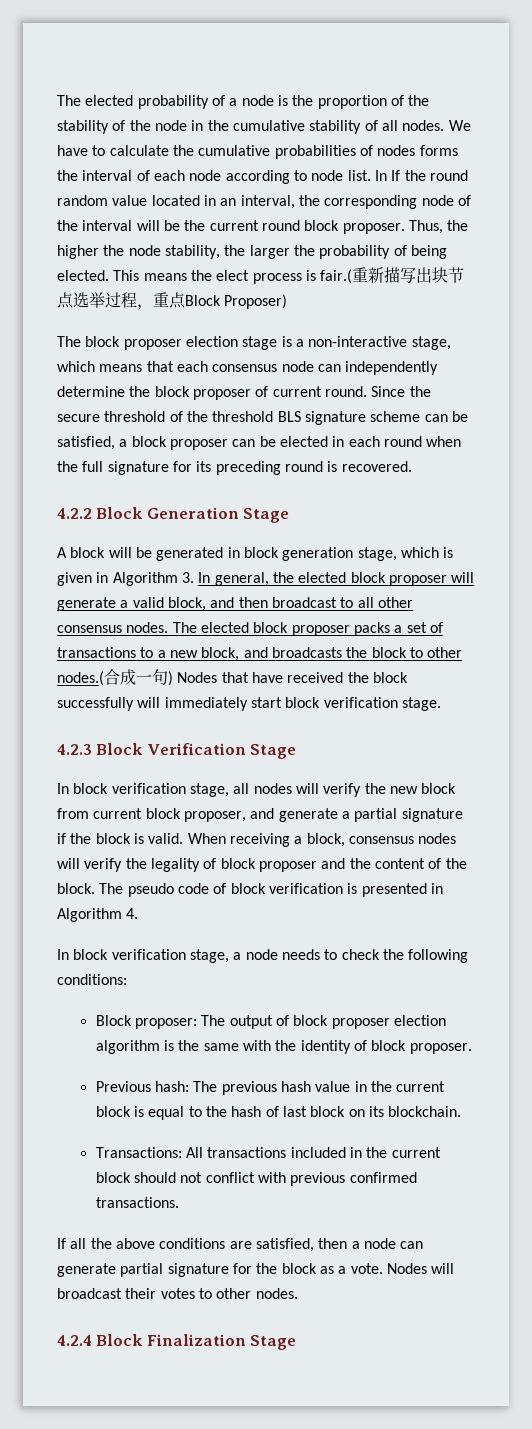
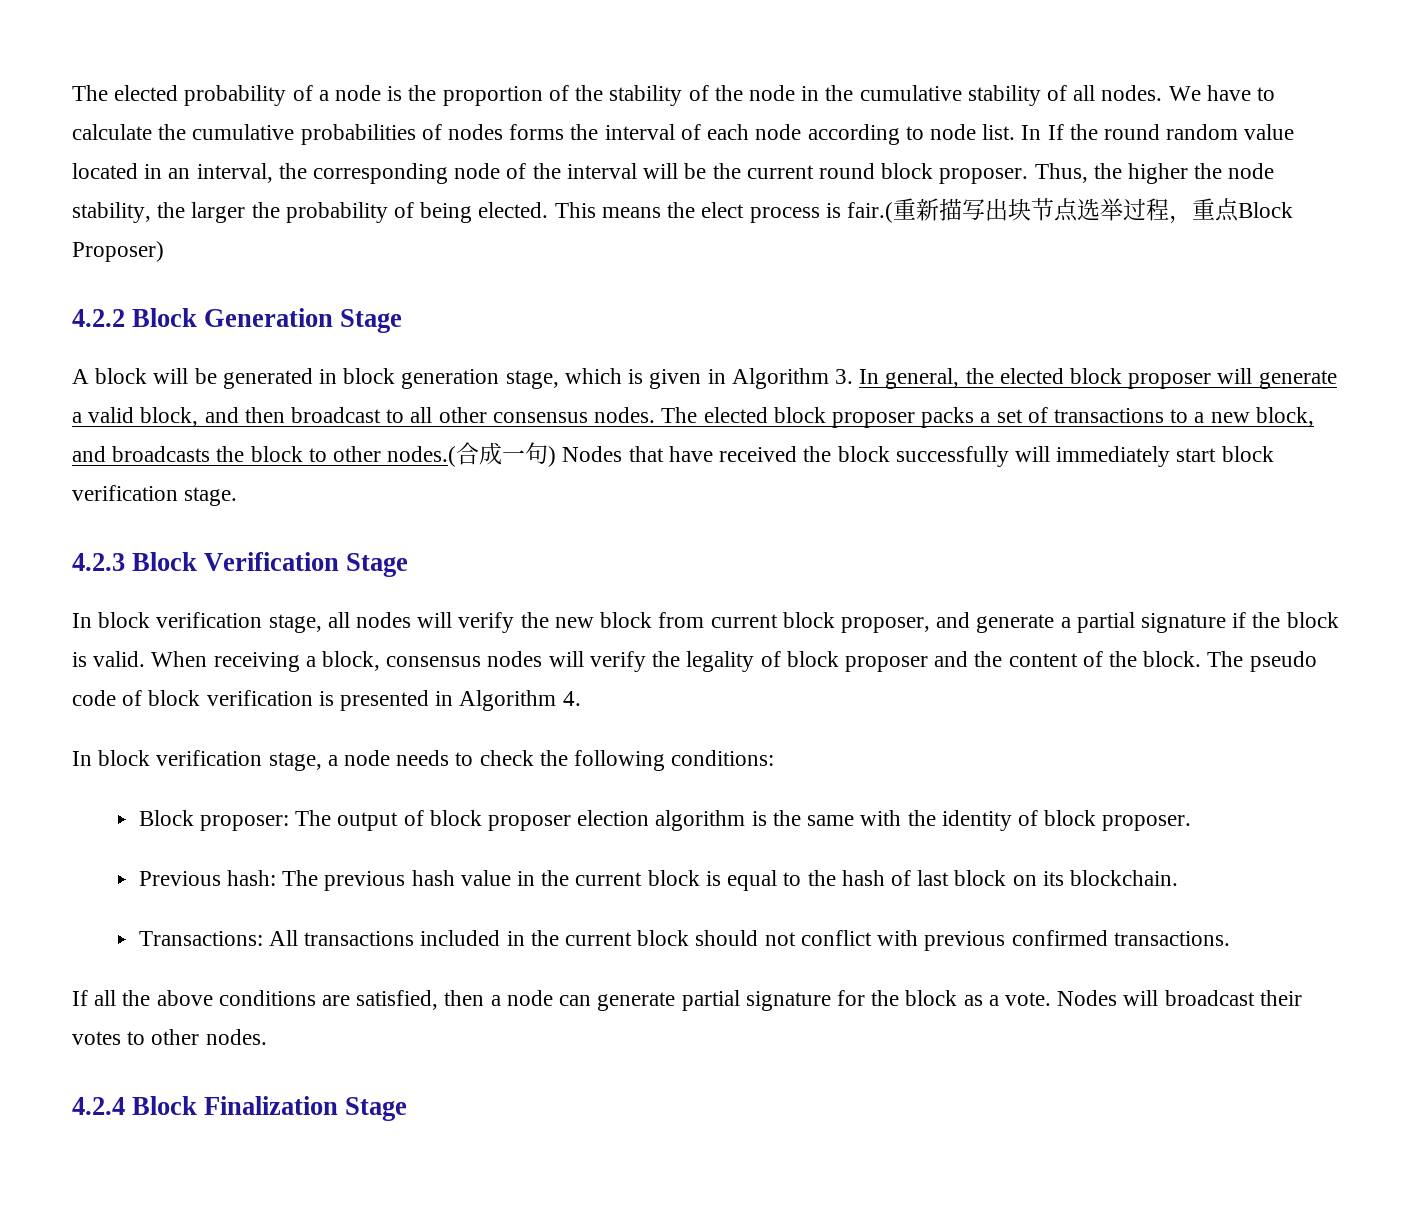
[57,336,451,350] [57,361,439,375] [57,386,431,400] [57,411,468,425] [57,436,462,450] [57,461,412,475] // The block proposer election stage is a non-interactive stage, which means that each consensus node can independently determine the block proposer of current round. Since the secure threshold of the threshold BLS signature scheme can be satisfied, a block proposer can be elected in each round when the full signature for its preceding round is recovered. -> (164, 251) none

